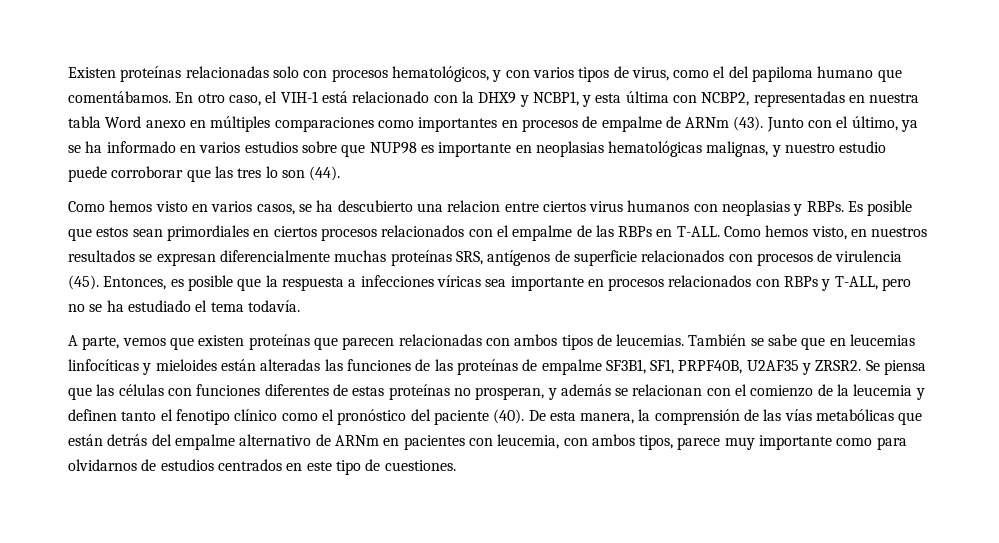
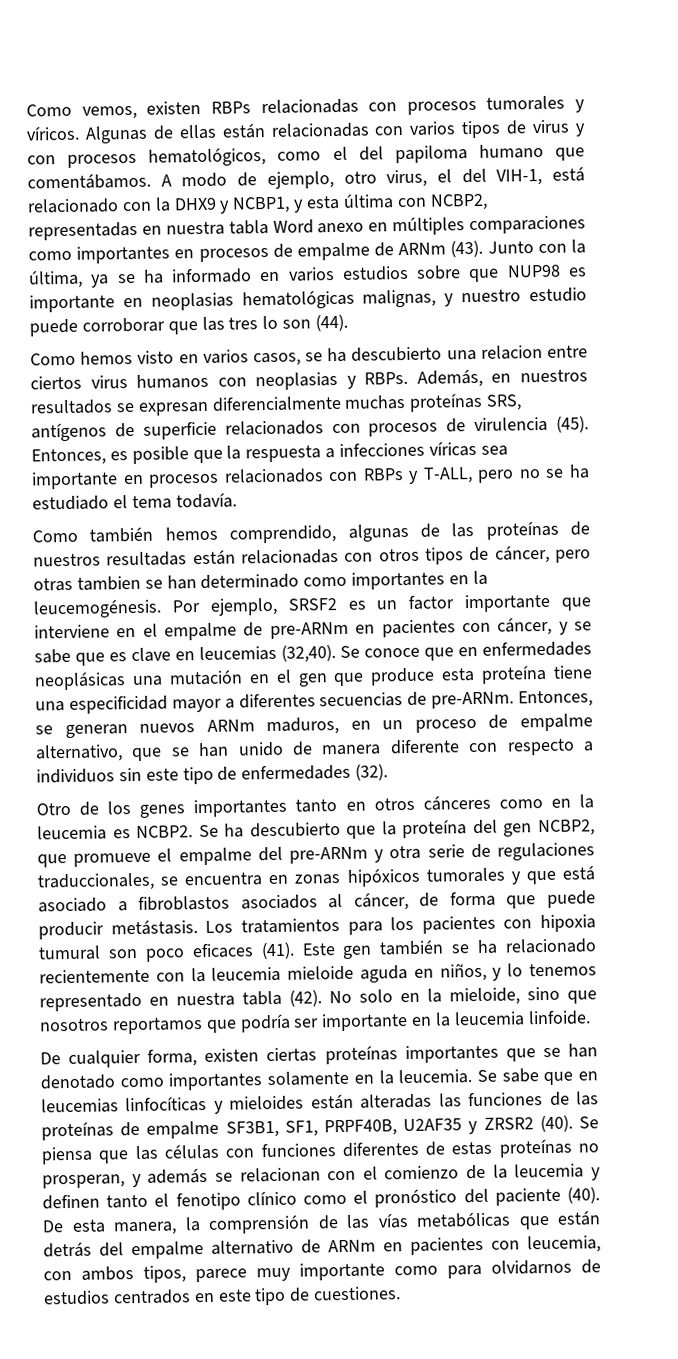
[68,66,669,82] Existen proteínas relacionadas solo con procesos hematológicos, y con varios tipos de virus, -> [26,95,585,120] [26,119,586,144] [27,147,267,168] Como vemos, existen RBPs relacionadas con procesos tumorales y víricos. Algunas de ellas están relacionadas con varios tipos de virus y con procesos hematológicos,
[175,91,318,106] En otro caso, el VIH-1 -> [160,168,543,190] A modo de ejemplo, otro virus, el del VIH-1,
[836,116,898,131] el último, -> [571,239,586,254] [28,269,83,289] la última,
[848,200,913,216] [68,225,847,241] Es posible que estos sean primordiales en ciertos procesos relacionados con el empalme de las RBPs en T-ALL. Como hemos visto, -> [416,368,483,388] Además,
[68,334,764,350] A parte, vemos que existen proteínas que parecen relacionadas con ambos tipos de leucemias. También se -> [32,520,590,544] [33,544,591,567] [33,570,488,592] [33,593,592,619] [34,616,593,641] [34,641,592,666] [34,664,593,691] [35,690,593,714] [35,713,593,739] [35,738,594,763] [36,763,389,785] [36,794,595,818] [37,819,595,841] [37,842,595,868] [37,865,595,892] [38,890,596,913] [38,914,596,940] [38,938,597,962] [39,962,598,984] [39,986,597,1012] [39,1010,591,1035] [40,1043,598,1069] [40,1069,497,1091] Como también hemos comprendido, algunas de las proteínas de nuestros resultadas están relacionadas con otros tipos de cáncer, pero otras tambien se han determinado como importantes en la leucemogénesis. Por ejemplo, SRSF2 es un factor importante que interviene en el empalme de pre-ARNm en pacientes con cáncer, y se sabe que es clave en leucemias (32,40). Se conoce que en enfermedades neoplásicas una mutación en el gen que produce esta proteína tiene una especificidad mayor a diferentes secuencias de pre-ARNm. Entonces, se generan nuevos ARNm maduros, en un proceso de empalme alternativo, que se han unido de manera diferente con respecto a individuos sin este tipo de enfermedades (32). // Otro de los genes importantes tanto en otros cánceres como en la leucemia es NCBP2. Se ha descubierto que la proteína del gen NCBP2, que promueve el empalme del pre-ARNm y otra serie de regulaciones traduccionales, se encuentra en zonas hipóxicos tumorales y que está asociado a fibroblastos asociados al cáncer, de forma que puede producir metástasis. Los tratamientos para los pacientes con hipoxia tumural son poco eficaces (41). Este gen también se ha relacionado recientemente con la leucemia mieloide aguda en niños, y lo tenemos representado en nuestra tabla (42). No solo en la mieloide, sino que nosotros reportamos que podría ser importante en la leucemia linfoide. // De cualquier forma, existen ciertas proteínas importantes que se han denotado como importantes solamente en la leucemia. Se
[815,360,862,371] ZRSR2. -> [483,1114,573,1133] ZRSR2 (40).

